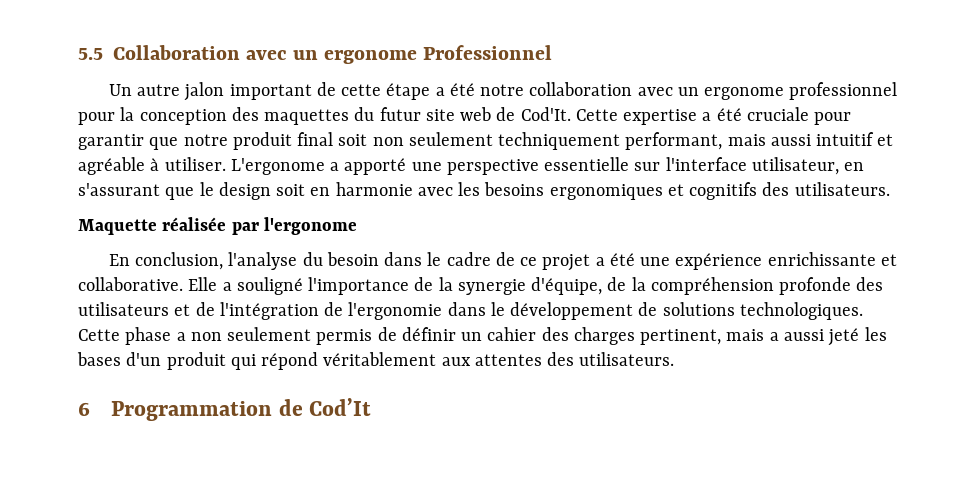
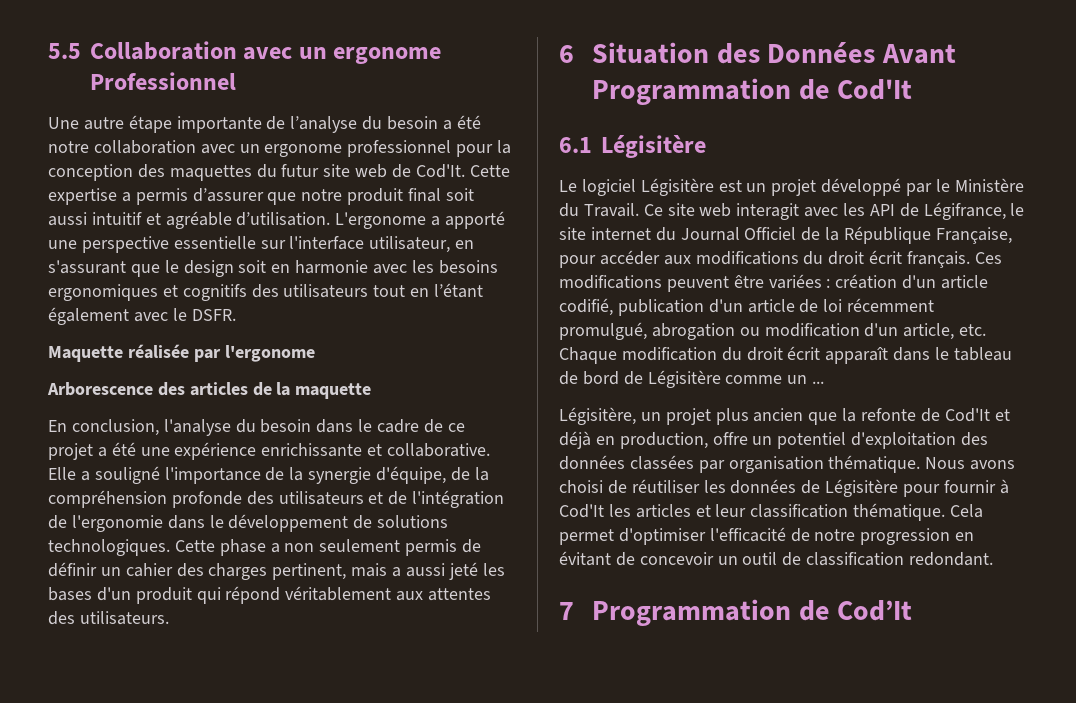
[108,82,431,101] Un autre jalon important de cette étape -> [48,115,439,133] Une autre étape importante de l’analyse du besoin
[716,107,852,125] [78,134,144,150] été cruciale pour garantir -> [135,188,264,205] permis d’assurer
[372,132,766,150] non seulement techniquement performant, mais -> (474, 194) none
[150,157,226,171] à utiliser. -> [236,212,331,226] d’utilisation.
[794,182,890,196] [78,217,357,235] utilisateurs. // Maquette réalisée par l'ergonome -> [283,283,484,298] [48,307,236,325] [48,344,315,362] [47,382,372,399] utilisateurs tout en l’étant également avec le DSFR. // Maquette réalisée par l'ergonome // Arborescence des articles de la maquette
[111,398,372,421] Programmation de Cod’It -> [591,42,956,64] [591,78,913,105] [559,135,706,158] [559,178,1024,196] [559,202,1025,220] [559,226,1012,244] [559,250,1002,268] [559,274,989,292] [559,298,935,316] [559,322,987,340] [559,346,1012,364] [559,370,825,388] [559,407,1010,425] [559,431,989,449] [559,455,1016,473] [559,479,1009,497] [559,503,984,521] [559,527,975,545] [559,551,994,566] [559,599,913,626] Situation des Données Avant Programmation de Cod'It // 6.1 Légisitère // Le logiciel Légisitère est un projet développé par le Ministère du Travail. Ce site web interagit avec les API de Légifrance, le site internet du Journal Officiel de la République Française, pour accéder aux modifications du droit écrit français. Ces modifications peuvent être variées : création d'un article codifié, publication d'un article de loi récemment promulgué, abrogation ou modification d'un article, etc. Chaque modification du droit écrit apparaît dans le tableau de bord de Légisitère comme un ... // Légisitère, un projet plus ancien que la refonte de Cod'It et déjà en production, offre un potentiel d'exploitation des données classées par organisation thématique. Nous avons choisi de réutiliser les données de Légisitère pour fournir à Cod'It les articles et leur classification thématique. Cela permet d'optimiser l'efficacité de notre progression en évitant de concevoir un outil de classification redondant. // 7 Programmation de Cod’It

